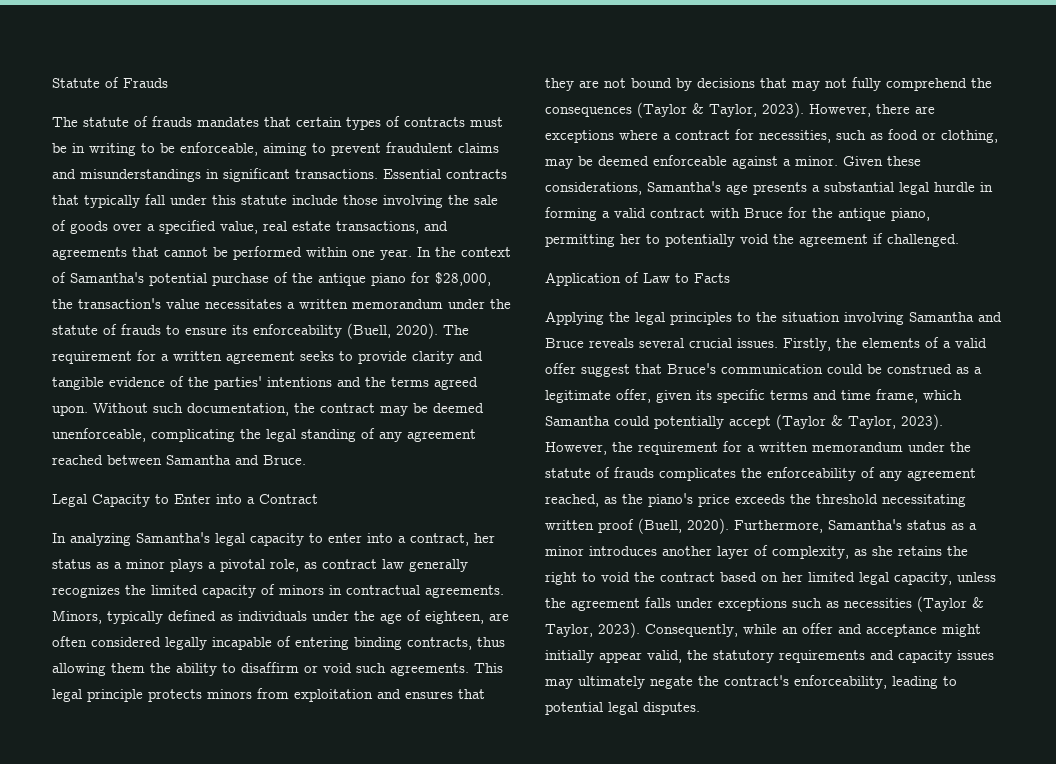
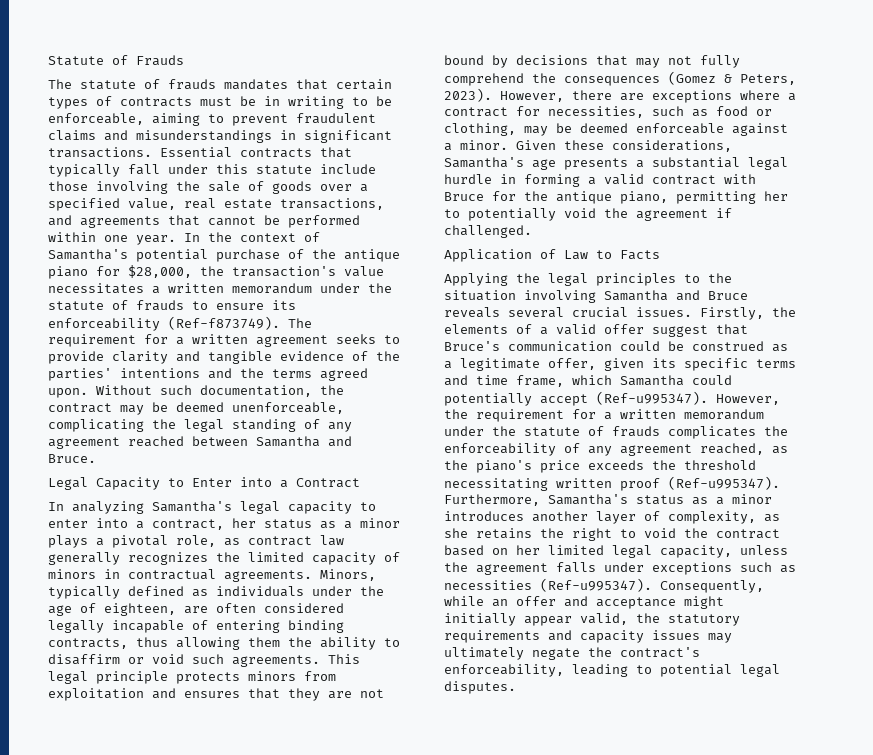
[347,323,438,339] (Buell, 2020). -> [168,316,280,330] (Ref-f873749).
[637,102,757,118] (Taylor & Taylor, -> [668,71,796,85] (Gomez & Peters,
[776,414,943,430] (Taylor & Taylor, 2023). -> [596,391,708,405] (Ref-u995347).
[638,518,729,534] (Buell, 2020). -> [668,476,780,490] (Ref-u995347).
[917,596,984,612] [545,622,640,638] (Taylor & Taylor, 2023). -> [540,578,652,592] (Ref-u995347).

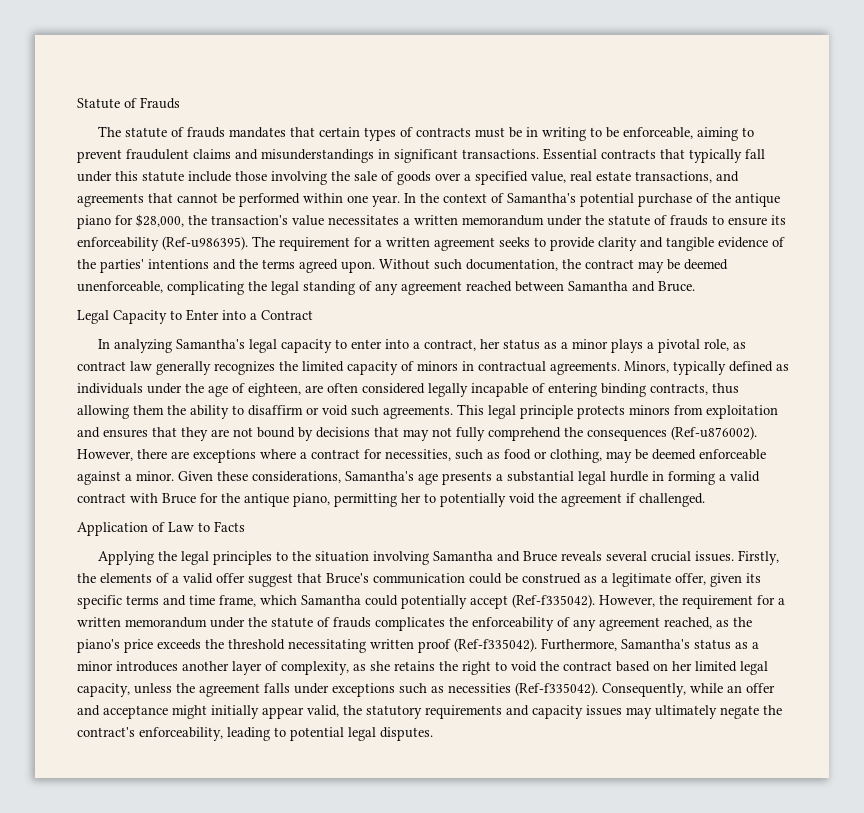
[168,316,280,330] (Ref-f873749). -> [162,236,248,250] (Ref-u986395).
[668,71,796,85] [444,88,492,102] (Gomez & Peters, 2023). -> [671,426,757,440] (Ref-u876002).
[596,391,708,405] (Ref-u995347). -> [512,594,595,608] (Ref-f335042).
[668,476,780,490] (Ref-u995347). -> [454,638,537,652] (Ref-f335042).
[540,578,652,592] (Ref-u995347). -> [515,682,598,696] (Ref-f335042).

